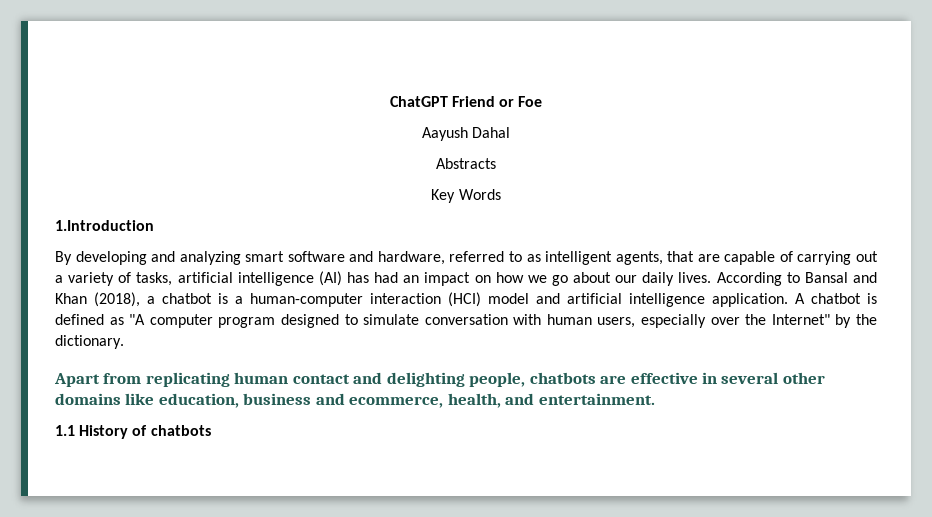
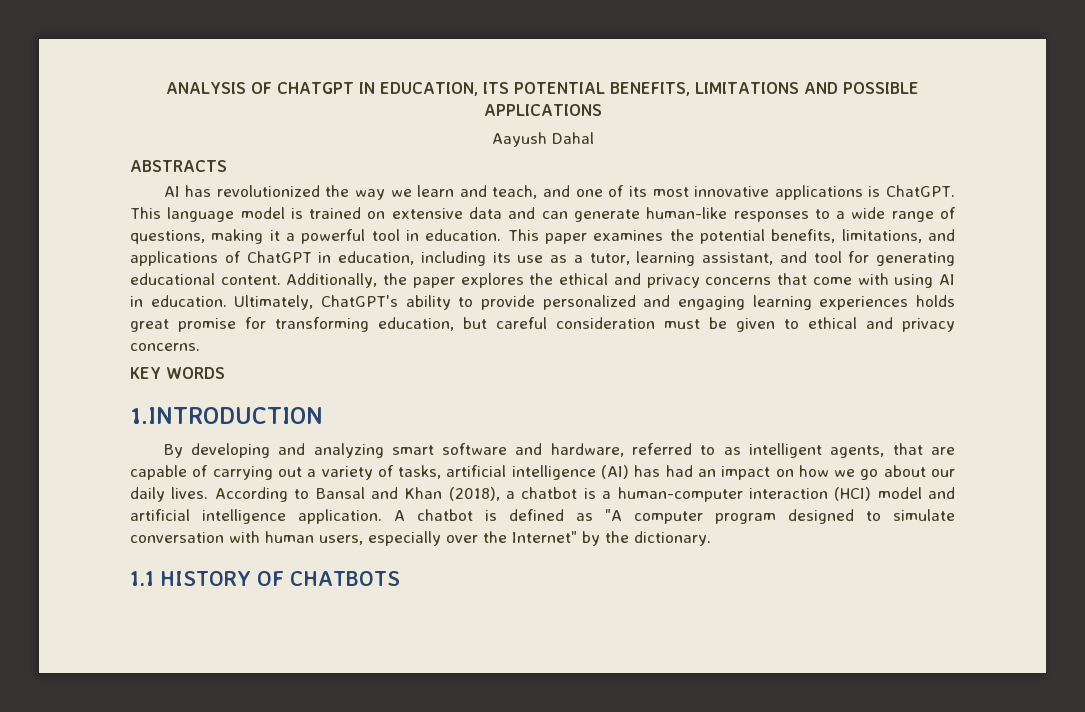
[389,96,543,107] [421,127,511,141] [436,158,496,169] [431,189,501,203] [55,220,154,231] ChatGPT Friend or Foe // Aayush Dahal // Abstracts // Key Words // 1.Introduction -> [166,82,919,96] [483,104,602,116] [491,132,594,147] [130,160,227,172] [163,185,956,200] [130,207,956,222] [130,229,956,244] [130,251,955,266] [130,273,956,288] [130,295,955,310] [130,317,955,332] [130,343,200,351] [130,367,225,379] [130,407,323,424] ANALYSIS OF CHATGPT IN EDUCATION, ITS POTENTIAL BENEFITS, LIMITATIONS AND POSSIBLE APPLICATIONS // Aayush Dahal // ABSTRACTS // AI has revolutionized the way we learn and teach, and one of its most innovative applications is ChatGPT. This language model is trained on extensive data and can generate human-like responses to a wide range of questions, making it a powerful tool in education. This paper examines the potential benefits, limitations, and applications of ChatGPT in education, including its use as a tutor, learning assistant, and tool for generating educational content. Additionally, the paper explores the ethical and privacy concerns that come with using AI in education. Ultimately, ChatGPT's ability to provide personalized and engaging learning experiences holds great promise for transforming education, but careful consideration must be given to ethical and privacy concerns. // KEY WORDS // 1.INTRODUCTION
[54,372,825,387] [55,393,655,408] [55,425,211,439] Apart from replicating human contact and delighting people, chatbots are effective in several other domains like education, business and ecommerce, health, and entertainment. // 1.1 History of chatbots -> [130,571,400,586] 1.1 HISTORY OF CHATBOTS

